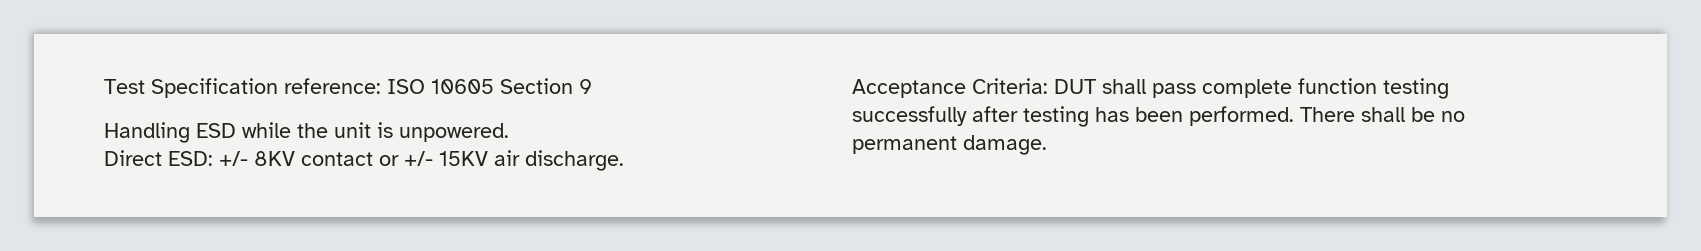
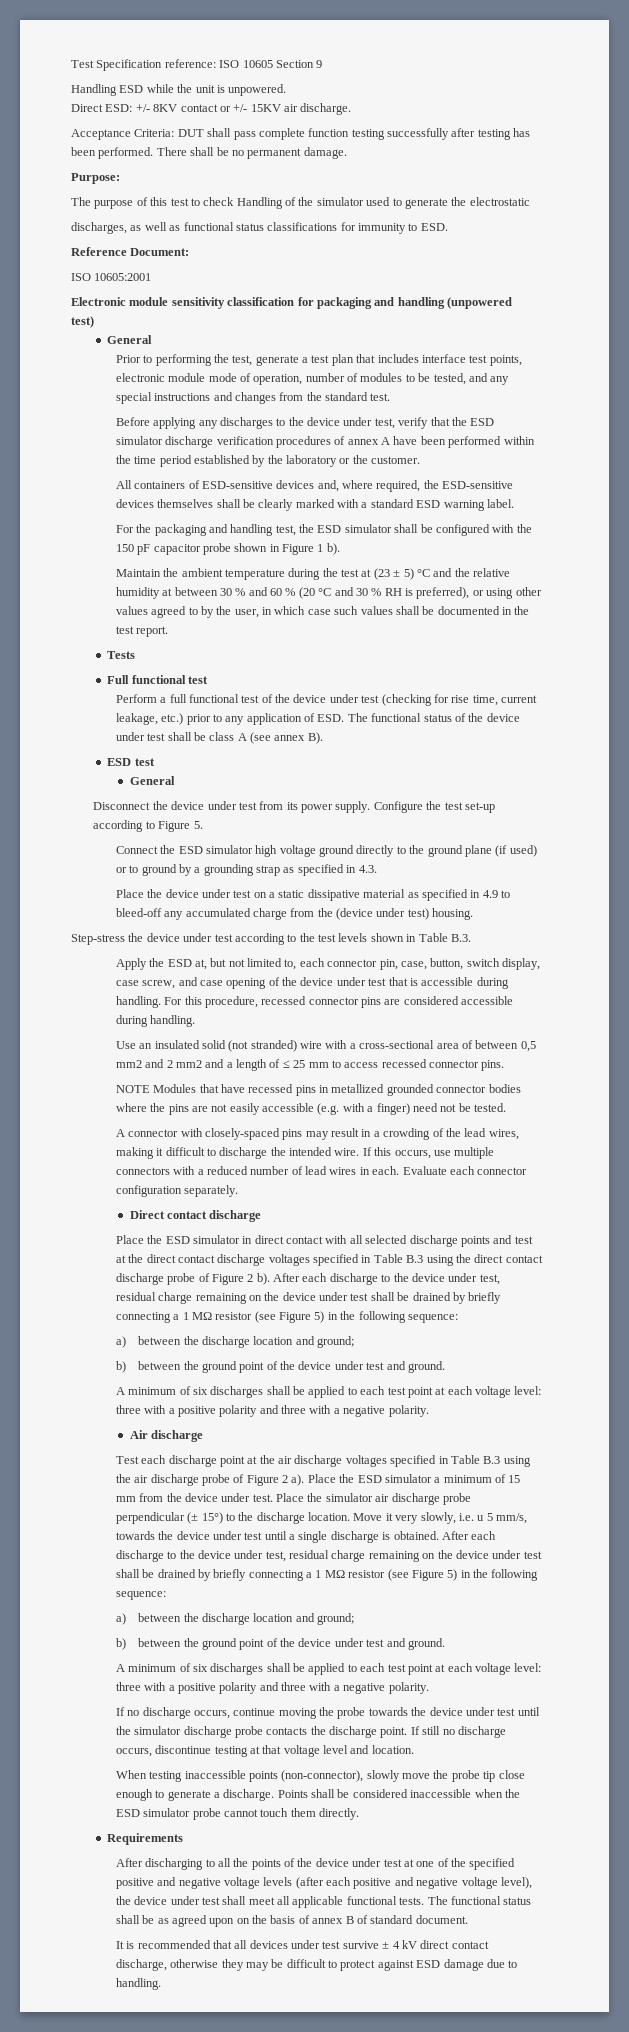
(1047, 145) none -> [71,173,120,184] [71,197,530,209] [71,222,448,234] [71,247,190,256] [71,273,152,281] [71,297,512,309] [71,316,94,328] [107,335,153,344] [115,354,522,366] [115,373,510,385] [115,392,391,404] [115,417,495,429] [115,436,535,448] [115,455,421,467] [115,480,514,492] [115,499,514,511] [115,524,532,536] [115,543,340,555] [115,568,511,580] [115,587,542,599] [115,606,530,618] [115,626,169,637] [107,651,136,659] [107,675,208,684] [115,694,538,706] [115,713,520,725] [115,732,323,744] [107,758,155,766] [129,776,175,785] [93,801,495,813] [93,820,203,832] [115,845,537,857] [115,864,377,876] [115,889,511,901] [115,908,474,920] [71,933,471,945] [115,958,541,970] [115,977,509,989] [115,996,514,1008] [115,1015,196,1027] [115,1040,536,1052] [115,1059,505,1071] [115,1084,521,1096] [115,1103,507,1115] [115,1128,519,1140] [115,1147,495,1159] [115,1166,528,1175] [115,1185,239,1197] [129,1210,262,1222] [115,1235,533,1247] [115,1254,543,1266] [115,1273,500,1285] [115,1292,502,1304] [115,1311,458,1323] [115,1336,355,1348] [115,1361,445,1373] [115,1386,542,1398] [115,1405,429,1417] [129,1430,203,1442] [115,1455,531,1467] [115,1474,521,1486] [115,1493,471,1505] [115,1512,528,1524] [115,1531,497,1543] [115,1550,542,1562] [115,1569,539,1581] [115,1591,166,1600] [115,1613,355,1625] [115,1638,445,1650] [115,1663,542,1675] [115,1682,429,1694] [115,1707,540,1719] [115,1726,506,1738] [115,1745,414,1757] [115,1770,525,1782] [115,1789,520,1801] [115,1808,360,1820] [107,1833,184,1845] [115,1858,516,1870] [115,1877,532,1889] [115,1896,532,1908] [115,1915,468,1927] [115,1940,489,1949] [115,1959,518,1971] [115,1978,161,1990] // Purpose: // The purpose of this test to check Handling of the simulator used to generate the electrostatic // discharges, as well as functional status classifications for immunity to ESD. // Reference Document: // ISO 10605:2001 // Electronic module sensitivity classification for packaging and handling (unpowered // test) // General // Prior to performing the test, generate a test plan that includes interface test points, electronic module mode of operation, number of modules to be tested, and any special instructions and changes from the standard test. // Before applying any discharges to the device under test, verify that the ESD simulator discharge verification procedures of annex A have been performed within the time period established by the laboratory or the customer. // All containers of ESD-sensitive devices and, where required, the ESD-sensitive devices themselves shall be clearly marked with a standard ESD warning label. // For the packaging and handling test, the ESD simulator shall be configured with the 150 pF capacitor probe shown in Figure 1 b). // Maintain the ambient temperature during the test at (23 ± 5) °C and the relative humidity at between 30 % and 60 % (20 °C and 30 % RH is preferred), or using other values agreed to by the user, in which case such values shall be documented in the test report. // Tests // Full functional test // Perform a full functional test of the device under test (checking for rise time, current leakage, etc.) prior to any application of ESD. The functional status of the device under test shall be class A (see annex B). // ESD test // General // Disconnect the device under test from its power supply. Configure the test set-up according to Figure 5. // Connect the ESD simulator high voltage ground directly to the ground plane (if used) or to ground by a grounding strap as specified in 4.3. // Place the device under test on a static dissipative material as specified in 4.9 to bleed-off any accumulated charge from the (device under test) housing. // Step-stress the device under test according to the test levels shown in Table B.3. // Apply the ESD at, but not limited to, each connector pin, case, button, switch display, case screw, and case opening of the device under test that is accessible during handling. For this procedure, recessed connector pins are considered accessible during handling. // Use an insulated solid (not stranded) wire with a cross-sectional area of between 0,5 mm2 and 2 mm2 and a length of ≤ 25 mm to access recessed connector pins. // NOTE Modules that have recessed pins in metallized grounded connector bodies where the pins are not easily accessible (e.g. with a finger) need not be tested. // A connector with closely-spaced pins may result in a crowding of the lead wires, making it difficult to discharge the intended wire. If this occurs, use multiple connectors with a reduced number of lead wires in each. Evaluate each connector configuration separately. // Direct contact discharge // Place the ESD simulator in direct contact with all selected discharge points and test at the direct contact discharge voltages specified in Table B.3 using the direct contact discharge probe of Figure 2 b). After each discharge to the device under test, residual charge remaining on the device under test shall be drained by briefly connecting a 1 MΩ resistor (see Figure 5) in the following sequence: // a) between the discharge location and ground; // b) between the ground point of the device under test and ground. // A minimum of six discharges shall be applied to each test point at each voltage level: three with a positive polarity and three with a negative polarity. // Air discharge // Test each discharge point at the air discharge voltages specified in Table B.3 using the air discharge probe of Figure 2 a). Place the ESD simulator a minimum of 15 mm from the device under test. Place the simulator air discharge probe perpendicular (± 15°) to the discharge location. Move it very slowly, i.e. u 5 mm/s, towards the device under test until a single discharge is obtained. After each discharge to the device under test, residual charge remaining on the device under test shall be drained by briefly connecting a 1 MΩ resistor (see Figure 5) in the following sequence: // a) between the discharge location and ground; // b) between the ground point of the device under test and ground. // A minimum of six discharges shall be applied to each test point at each voltage level: three with a positive polarity and three with a negative polarity. // If no discharge occurs, continue moving the probe towards the device under test until the simulator discharge probe contacts the discharge point. If still no discharge occurs, discontinue testing at that voltage level and location. // When testing inaccessible points (non-connector), slowly move the probe tip close enough to generate a discharge. Points shall be considered inaccessible when the ESD simulator probe cannot touch them directly. // Requirements // After discharging to all the points of the device under test at one of the specified positive and negative voltage levels (after each positive and negative voltage level), the device under test shall meet all applicable functional tests. The functional status shall be as agreed upon on the basis of annex B of standard document. // It is recommended that all devices under test survive ± 4 kV direct contact discharge, otherwise they may be difficult to protect against ESD damage due to handling.

